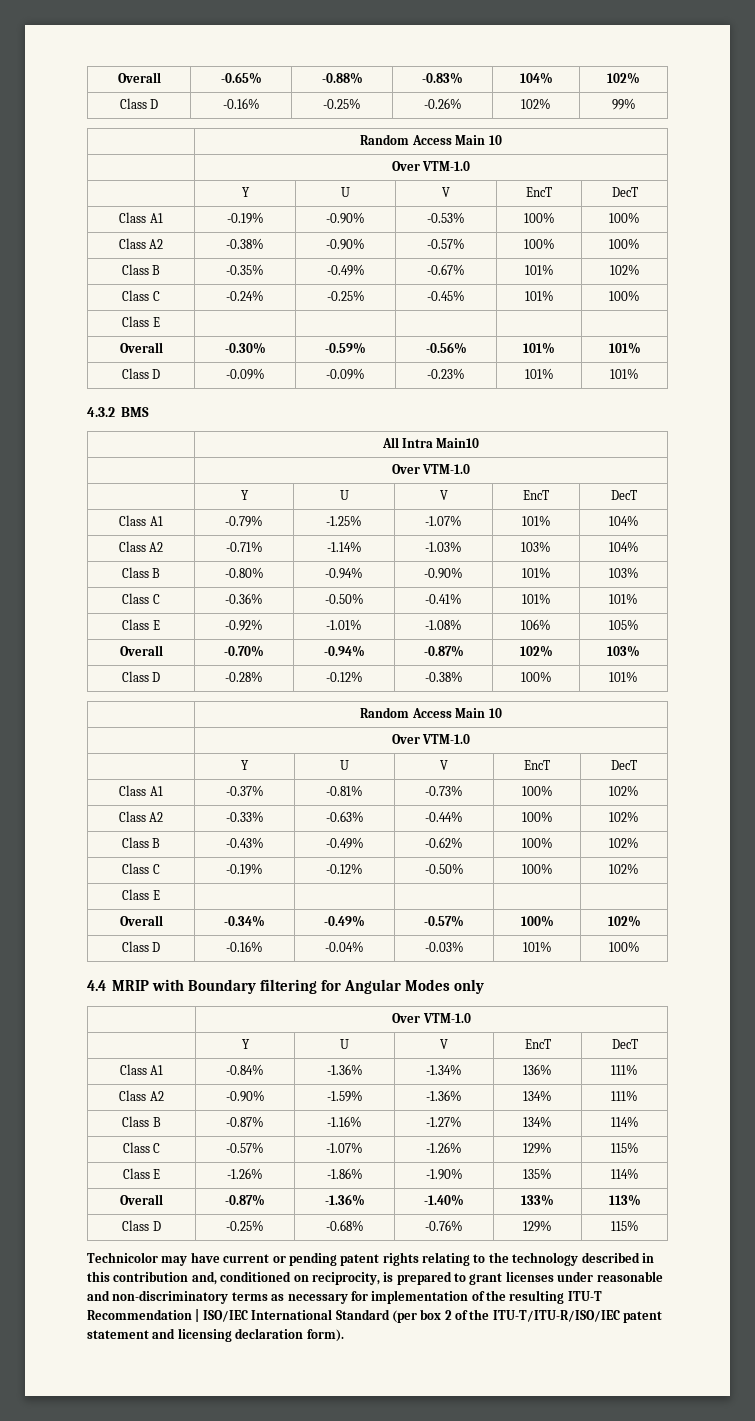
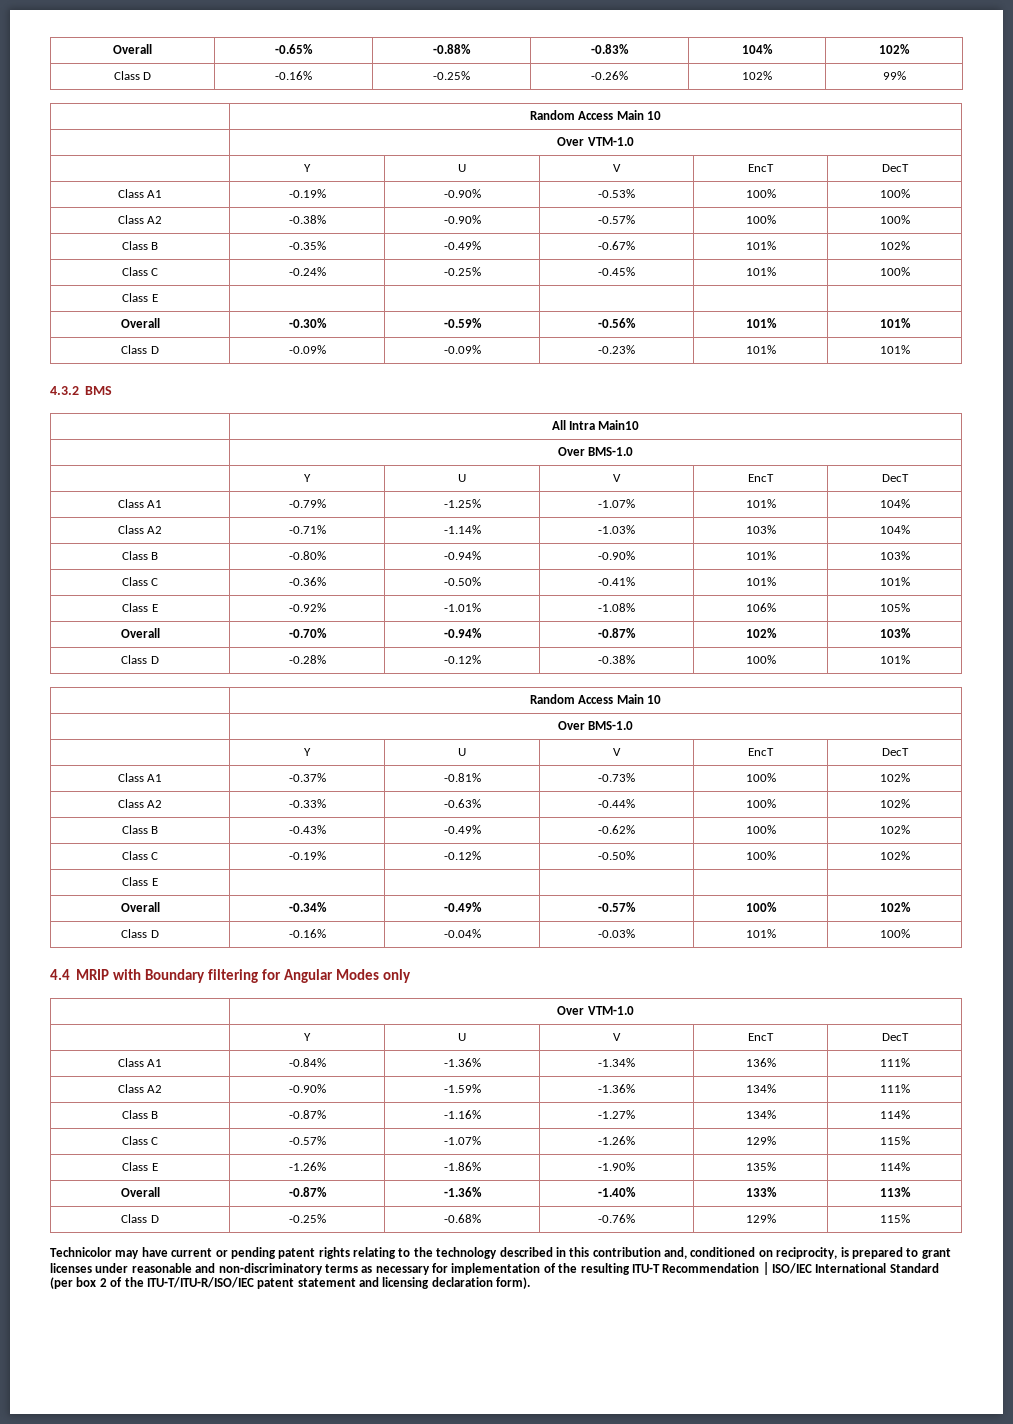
[422,464,471,474] VTM-1.0 -> [588,447,634,456] BMS-1.0
[422,734,471,744] VTM-1.0 -> [588,721,634,730] BMS-1.0

